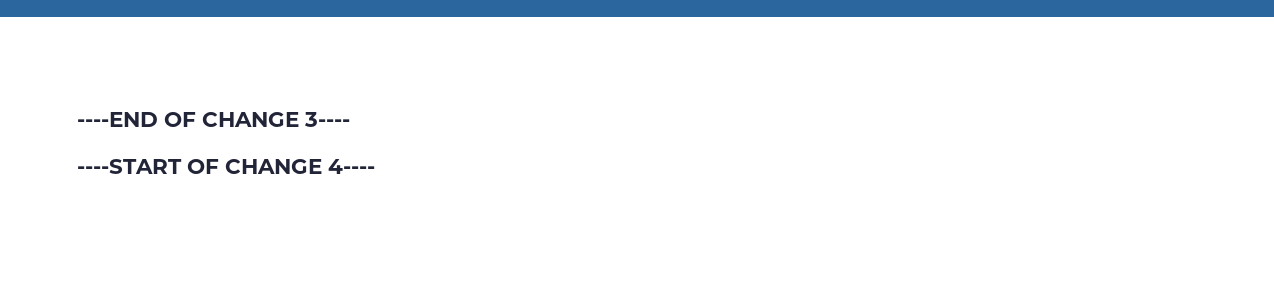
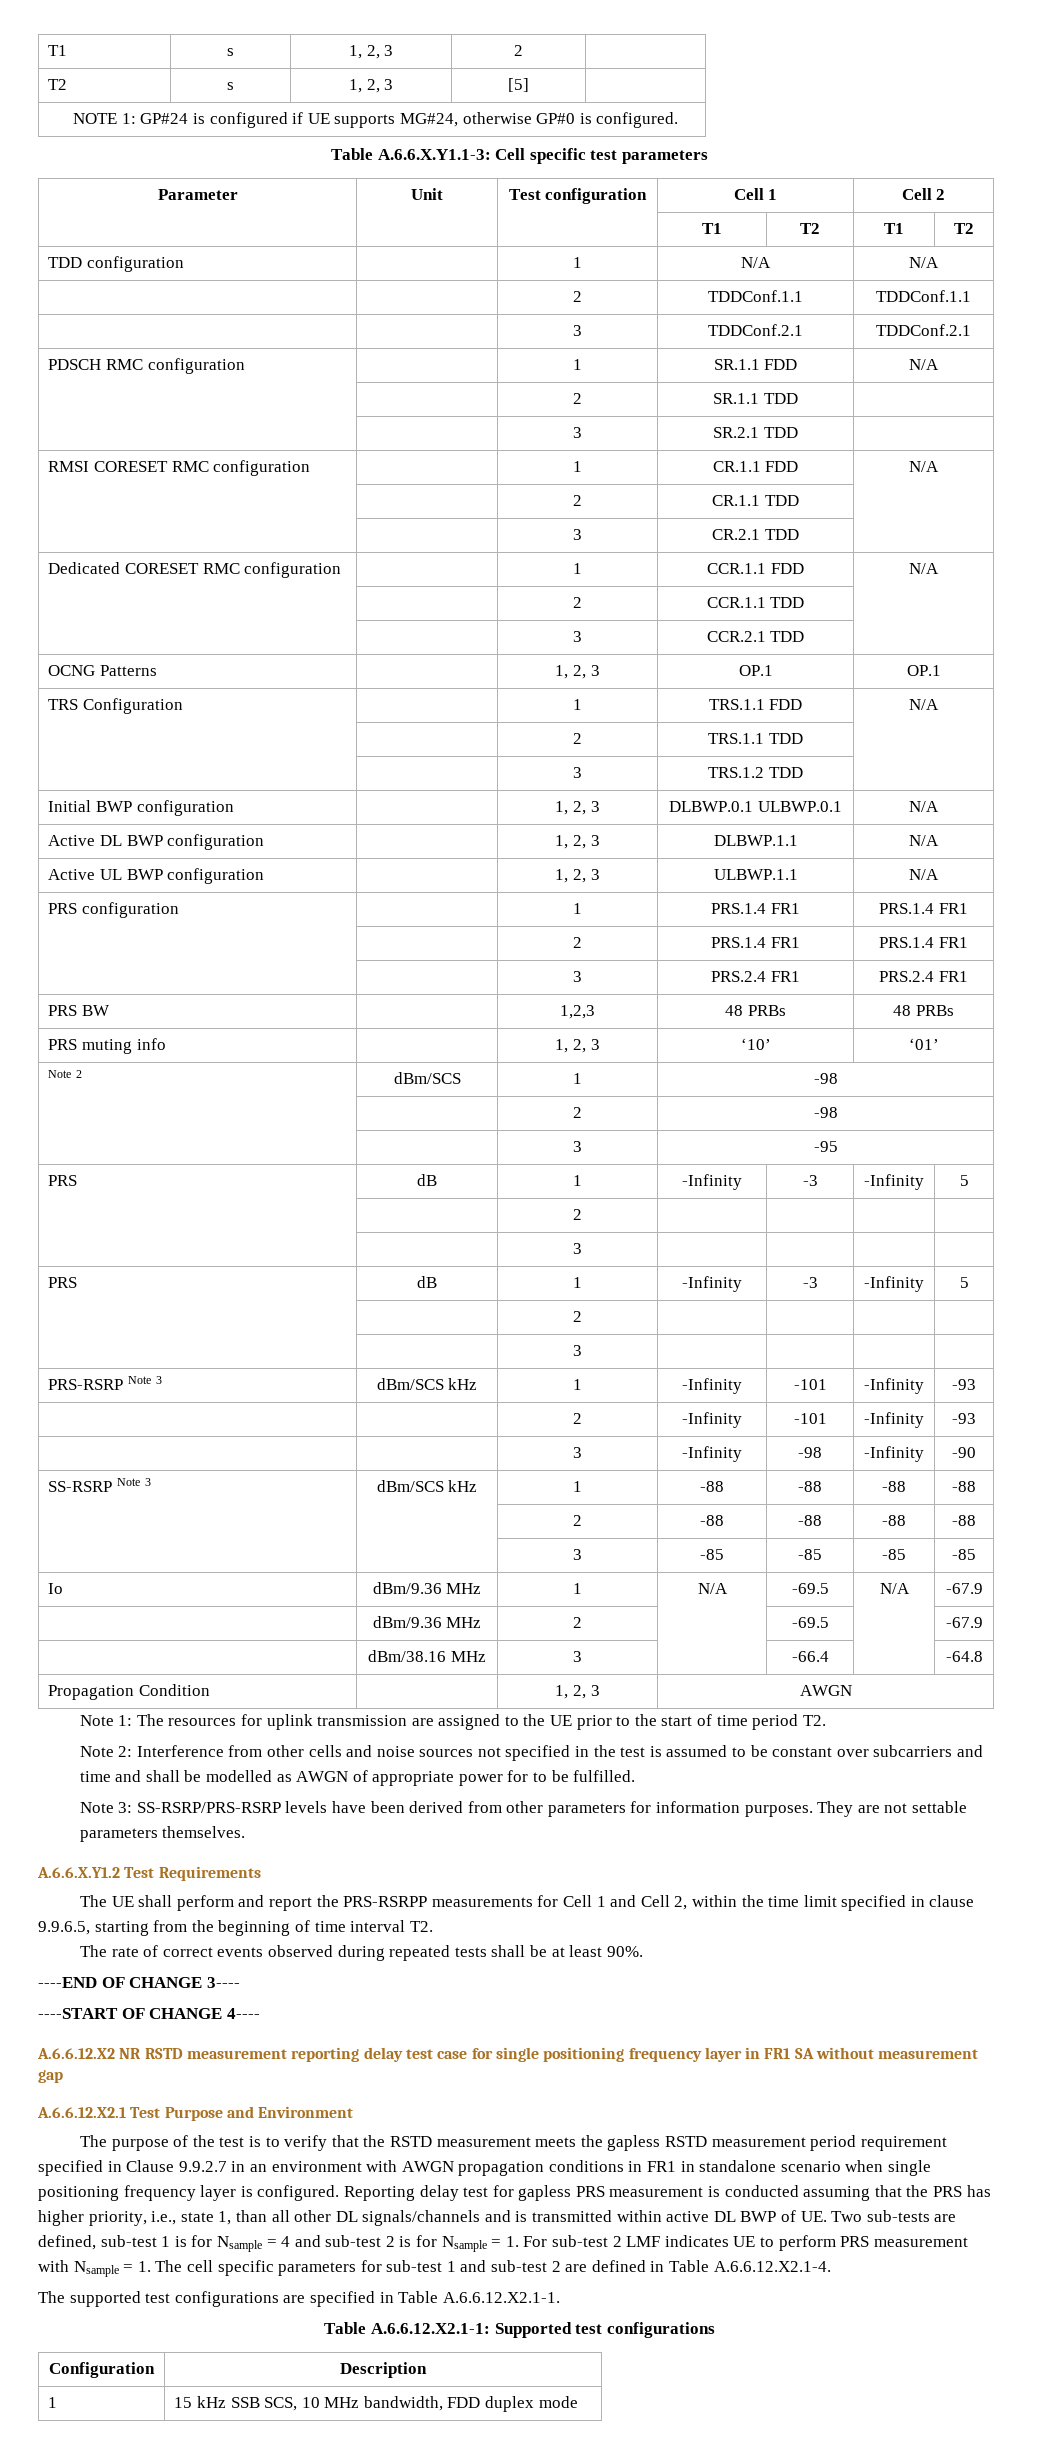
(77, 119) none -> [48,45,68,56] [226,48,234,56] [348,45,394,59] [514,45,523,56] [48,79,68,90] [226,82,234,90] [348,79,394,93] [508,78,529,92] [73,112,679,128] [331,148,708,164] [157,189,238,200] [411,188,443,200] [508,188,648,204] [733,188,778,200] [901,188,946,200] [702,223,722,234] [800,223,820,234] [884,223,904,234] [954,223,974,234] [48,256,184,272] [573,257,582,268] [741,257,771,268] [909,257,939,268] [573,291,582,302] [708,290,803,302] [876,290,971,302] [573,325,582,336] [708,324,803,336] [876,324,971,336] [48,358,245,374] [573,359,582,370] [713,359,798,370] [909,359,939,370] [573,393,582,404] [713,393,798,404] [573,427,582,438] [713,427,798,438] [48,460,311,476] [573,461,582,472] [712,461,799,472] [909,461,939,472] [573,495,582,506] [712,495,799,506] [573,529,582,540] [712,529,799,540] [48,562,342,578] [573,563,582,574] [707,563,804,574] [909,563,939,574] [573,597,582,608] [706,597,805,608] [573,631,582,642] [706,631,805,642] [48,665,157,676] [555,665,600,679] [738,665,773,676] [906,665,941,676] [48,698,183,714] [573,699,582,710] [708,699,803,710] [909,699,939,710] [573,733,582,744] [708,733,803,744] [573,767,582,778] [708,767,803,778] [48,800,234,816] [555,801,600,815] [669,801,842,812] [909,801,939,812] [48,834,265,850] [555,835,600,849] [713,835,798,846] [909,835,939,846] [48,868,265,884] [555,869,600,883] [713,869,798,880] [909,869,939,880] [48,902,179,918] [573,903,582,914] [711,903,800,914] [879,903,968,914] [573,937,582,948] [711,937,800,948] [879,937,968,948] [573,971,582,982] [711,971,800,982] [879,971,968,982] [48,1005,110,1016] [560,1005,595,1019] [725,1005,786,1016] [893,1005,954,1016] [48,1038,166,1054] [555,1039,600,1053] [740,1038,771,1050] [908,1038,939,1050] [48,1070,82,1078] [393,1072,461,1084] [573,1073,582,1084] [813,1073,838,1084] [573,1107,582,1118] [813,1107,838,1118] [573,1141,582,1152] [813,1141,838,1152] [48,1175,78,1186] [417,1174,437,1186] [573,1175,582,1186] [682,1174,742,1190] [802,1175,818,1186] [864,1174,924,1190] [959,1175,969,1186] [573,1209,582,1220] [573,1243,582,1254] [48,1277,78,1288] [417,1276,437,1288] [573,1277,582,1288] [682,1276,742,1292] [802,1277,818,1288] [864,1276,924,1292] [959,1277,969,1288] [573,1311,582,1322] [573,1345,582,1356] [48,1376,162,1390] [376,1378,478,1390] [573,1379,582,1390] [682,1378,742,1394] [793,1379,827,1390] [864,1378,924,1394] [952,1379,976,1390] [573,1413,582,1424] [682,1412,742,1428] [793,1413,827,1424] [864,1412,924,1428] [952,1413,976,1424] [573,1447,582,1458] [682,1446,742,1462] [798,1447,822,1458] [864,1446,924,1462] [952,1447,976,1458] [48,1478,151,1492] [376,1480,478,1492] [573,1481,582,1492] [700,1481,724,1492] [798,1481,822,1492] [882,1481,906,1492] [952,1481,976,1492] [573,1515,582,1526] [700,1515,724,1526] [798,1515,822,1526] [882,1515,906,1526] [952,1515,976,1526] [573,1549,582,1560] [700,1549,724,1560] [798,1549,822,1560] [882,1549,906,1560] [952,1549,976,1560] [48,1583,64,1594] [372,1582,482,1594] [573,1583,582,1594] [697,1583,728,1594] [791,1583,829,1594] [879,1583,910,1594] [945,1583,983,1594] [372,1616,482,1628] [573,1617,582,1628] [791,1617,829,1628] [945,1617,983,1628] [368,1650,486,1662] [573,1651,582,1662] [791,1651,829,1662] [945,1651,983,1662] [48,1684,210,1700] [555,1685,600,1699] [799,1685,852,1696] [79,1714,826,1730] [79,1745,983,1761] [79,1770,636,1786] [79,1801,968,1817] [79,1826,246,1842] [37,1866,261,1881] [80,1895,975,1911] [38,1920,433,1936] [80,1945,643,1961] T1 | s | 1, 2, 3 | 2 | // T2 | s | 1, 2, 3 | [5] | // NOTE 1: GP#24 is configured if UE supports MG#24, otherwise GP#0 is configured. // Table A.6.6.X.Y1.1-3: Cell specific test parameters // Parameter | Unit | Test configuration | Cell 1 | Cell 2 // | | | T1 | T2 | T1 | T2 // TDD configuration | | 1 | N/A | N/A // | | 2 | TDDConf.1.1 | TDDConf.1.1 // | | 3 | TDDConf.2.1 | TDDConf.2.1 // PDSCH RMC configuration | | 1 | SR.1.1 FDD | N/A // | | 2 | SR.1.1 TDD | // | | 3 | SR.2.1 TDD | // RMSI CORESET RMC configuration | | 1 | CR.1.1 FDD | N/A // | | 2 | CR.1.1 TDD | // | | 3 | CR.2.1 TDD | // Dedicated CORESET RMC configuration | | 1 | CCR.1.1 FDD | N/A // | | 2 | CCR.1.1 TDD | // | | 3 | CCR.2.1 TDD | // OCNG Patterns | | 1, 2, 3 | OP.1 | OP.1 // TRS Configuration | | 1 | TRS.1.1 FDD | N/A // | | 2 | TRS.1.1 TDD | // | | 3 | TRS.1.2 TDD | // Initial BWP configuration | | 1, 2, 3 | DLBWP.0.1 ULBWP.0.1 | N/A // Active DL BWP configuration | | 1, 2, 3 | DLBWP.1.1 | N/A // Active UL BWP configuration | | 1, 2, 3 | ULBWP.1.1 | N/A // PRS configuration | | 1 | PRS.1.4 FR1 | PRS.1.4 FR1 // | | 2 | PRS.1.4 FR1 | PRS.1.4 FR1 // | | 3 | PRS.2.4 FR1 | PRS.2.4 FR1 // PRS BW | | 1,2,3 | 48 PRBs | 48 PRBs // PRS muting info | | 1, 2, 3 | ‘10’ | ‘01’ // Note 2 | dBm/SCS | 1 | -98 // | | 2 | -98 // | | 3 | -95 // PRS | dB | 1 | -Infinity | -3 | -Infinity | 5 // | | 2 | | | | // | | 3 | | | | // PRS | dB | 1 | -Infinity | -3 | -Infinity | 5 // | | 2 | | | | // | | 3 | | | | // PRS-RSRP Note 3 | dBm/SCS kHz | 1 | -Infinity | -101 | -Infinity | -93 // | | 2 | -Infinity | -101 | -Infinity | -93 // | | 3 | -Infinity | -98 | -Infinity | -90 // SS-RSRP Note 3 | dBm/SCS kHz | 1 | -88 | -88 | -88 | -88 // | | 2 | -88 | -88 | -88 | -88 // | | 3 | -85 | -85 | -85 | -85 // Io | dBm/9.36 MHz | 1 | N/A | -69.5 | N/A | -67.9 // | dBm/9.36 MHz | 2 | | -69.5 | | -67.9 // | dBm/38.16 MHz | 3 | | -66.4 | | -64.8 // Propagation Condition | | 1, 2, 3 | AWGN // Note 1: The resources for uplink transmission are assigned to the UE prior to the start of time period T2. // Note 2: Interference from other cells and noise sources not specified in the test is assumed to be constant over subcarriers and time and shall be modelled as AWGN of appropriate power for to be fulfilled. // Note 3: SS-RSRP/PRS-RSRP levels have been derived from other parameters for information purposes. They are not settable parameters themselves. // A.6.6.X.Y1.2 Test Requirements // The UE shall perform and report the PRS-RSRPP measurements for Cell 1 and Cell 2, within the time limit specified in clause 9.9.6.5, starting from the beginning of time interval T2. // The rate of correct events observed during repeated tests shall be at least 90%. //
(375, 166) none -> [37,2047,979,2062] [38,2070,63,2083] [37,2106,354,2121] [80,2135,947,2151] [38,2160,932,2176] [38,2185,991,2201] [38,2210,957,2226] [38,2235,968,2252] [38,2260,831,2277] [38,2291,560,2307] [324,2322,715,2338] [49,2362,155,2378] [340,2362,427,2378] [48,2397,58,2408] [174,2396,578,2412] // A.6.6.12.X2 NR RSTD measurement reporting delay test case for single positioning frequency layer in FR1 SA without measurement gap // A.6.6.12.X2.1 Test Purpose and Environment // The purpose of the test is to verify that the RSTD measurement meets the gapless RSTD measurement period requirement specified in Clause 9.9.2.7 in an environment with AWGN propagation conditions in FR1 in standalone scenario when single positioning frequency layer is configured. Reporting delay test for gapless PRS measurement is conducted assuming that the PRS has higher priority, i.e., state 1, than all other DL signals/channels and is transmitted within active DL BWP of UE. Two sub-tests are defined, sub-test 1 is for Nsample = 4 and sub-test 2 is for Nsample = 1. For sub-test 2 LMF indicates UE to perform PRS measurement with Nsample = 1. The cell specific parameters for sub-test 1 and sub-test 2 are defined in Table A.6.6.12.X2.1-4. // The supported test configurations are specified in Table A.6.6.12.X2.1-1. // Table A.6.6.12.X2.1-1: Supported test configurations // Configuration | Description // 1 | 15 kHz SSB SCS, 10 MHz bandwidth, FDD duplex mode

